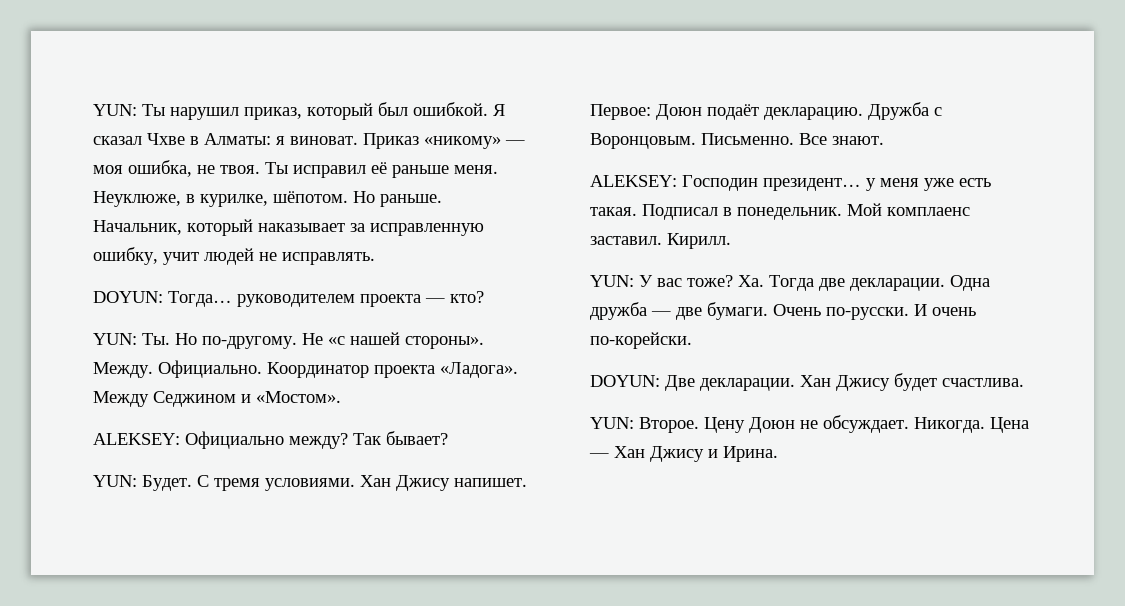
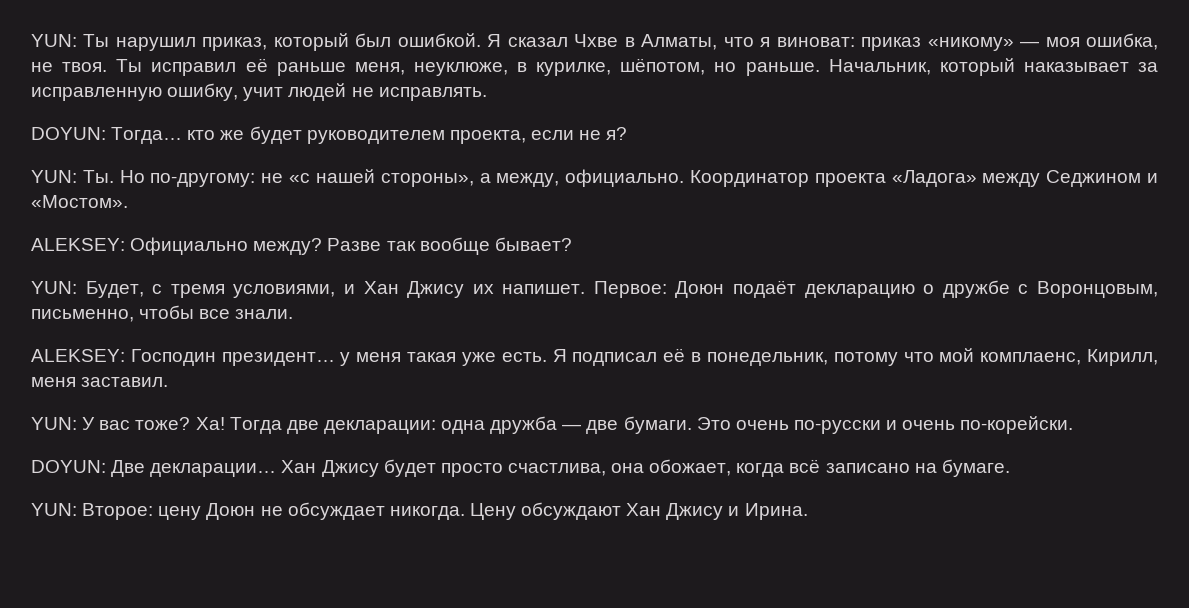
[204,133,419,149] Алматы: я виноват. Приказ -> [641,34,922,51] Алматы, что я виноват: приказ
[454,165,498,174] [93,191,375,207] меня. Неуклюже, в курилке, шёпотом. Но -> [354,58,737,76] меня, неуклюже, в курилке, шёпотом, но
[237,291,484,307] [93,332,484,349] [93,360,518,378] [93,391,149,407] руководителем проекта — кто? // YUN: Ты. Но по-другому. Не «с нашей стороны». Между. Официально. Координатор проекта «Ладога». Между -> [187,126,628,144] [31,169,1041,187] кто же будет руководителем проекта, если не я? // YUN: Ты. Но по-другому: не «с нашей стороны», а между, официально. Координатор проекта «Ладога» между
[353,433,381,445] Так -> [327,237,490,255] Разве так вообще
[142,475,450,491] Будет. С тремя условиями. Хан Джису -> [85,281,494,298] Будет, с тремя условиями, и Хан Джису их
[764,102,942,120] [590,133,884,149] декларацию. Дружба с Воронцовым. Письменно. Все знают. -> [804,280,1159,298] [31,305,294,322] декларацию о дружбе с Воронцовым, письменно, чтобы все знали.
[924,178,991,191] [590,203,970,220] уже есть такая. Подписал в понедельник. Мой комплаенс -> [407,348,1159,366] [31,377,76,387] такая уже есть. Я подписал её в понедельник, потому что мой комплаенс, Кирилл, меня
[667,233,731,249] Кирилл. -> (169, 382) none
[738,275,764,287] Ха. -> [195,417,225,430] Ха!
[850,275,990,291] декларации. Одна -> [323,420,486,434] декларации: одна
[773,304,927,320] Очень по-русски. И -> [696,417,898,434] Это очень по-русски и
[700,378,795,391] декларации. -> [150,463,277,477] декларации…
[942,378,1024,387] [590,415,1029,433] [589,453,609,458] счастлива. // YUN: Второе. Цену Доюн не обсуждает. Никогда. Цена — -> [440,459,1010,477] [31,502,622,520] просто счастлива, она обожает, когда всё записано на бумаге. // YUN: Второе: цену Доюн не обсуждает никогда. Цену обсуждают

